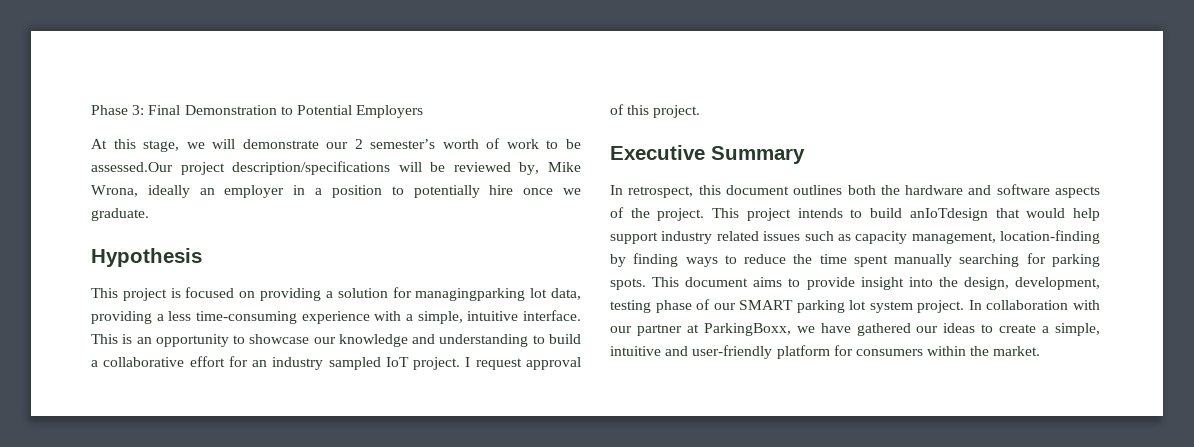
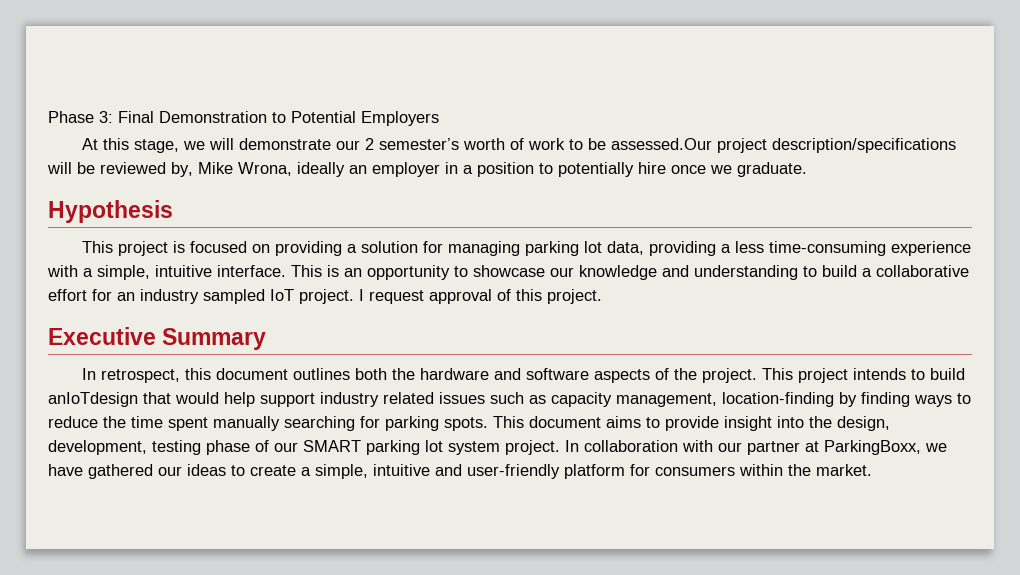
[415,288,526,301] managingparking -> [448,241,580,256] managing parking

